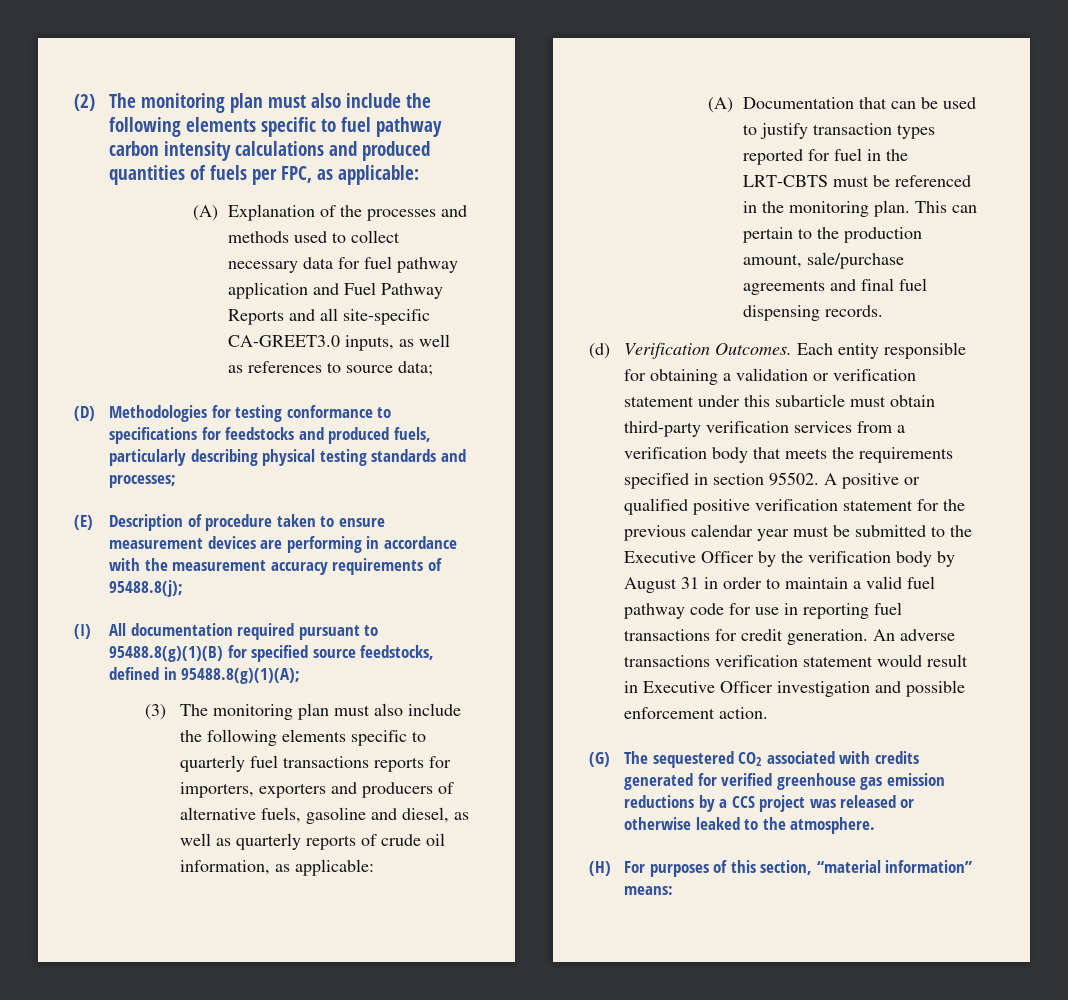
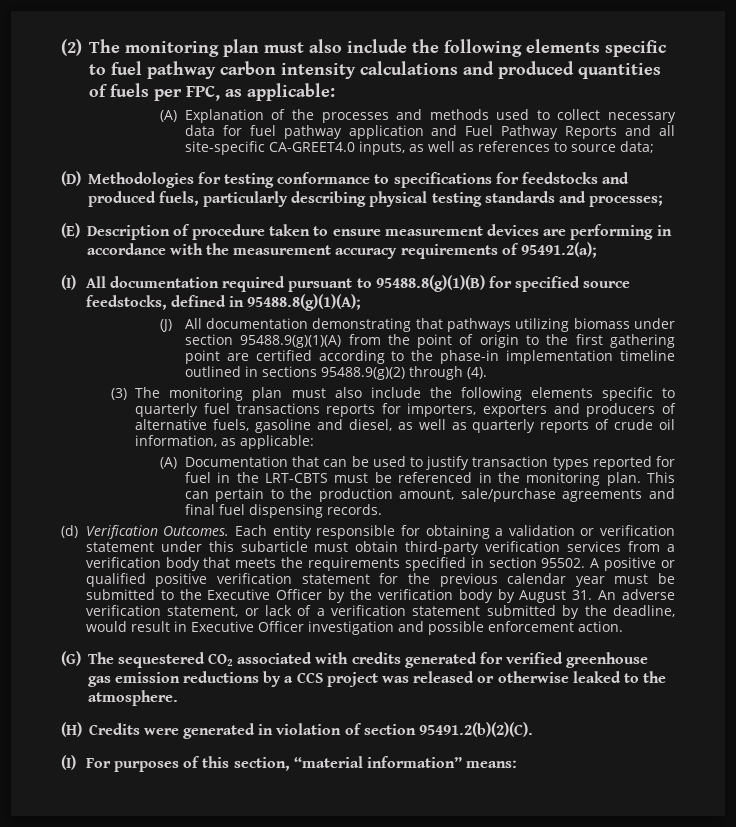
[227,335,340,347] CA-GREET3.0 -> [268,142,355,152] CA-GREET4.0
[109,580,184,597] 95488.8(j); -> [521,242,598,258] 95491.2(a);
(301, 676) none -> [160,318,675,332] [184,334,676,348] [184,350,675,364] [184,366,487,380] // (J) All documentation demonstrating that pathways utilizing biomass under section 95488.9(g)(1)(A) from the point of origin to the first gathering point are certified according to the phase-in implementation timeline outlined in sections 95488.9(g)(2) through (4).
[681,576,936,589] [624,602,903,619] [624,629,956,645] [624,655,874,667] 31 in order to maintain a valid fuel pathway code for use in reporting fuel transactions for credit generation. An adverse transactions verification statement -> [572,589,675,600] [85,605,675,619] 31. An adverse verification statement, or lack of a verification statement submitted by the deadline,
(611, 868) none -> [88,722,534,739] [61,755,76,770] Credits were generated in violation of section 95491.2(b)(2)(C). // (I)

